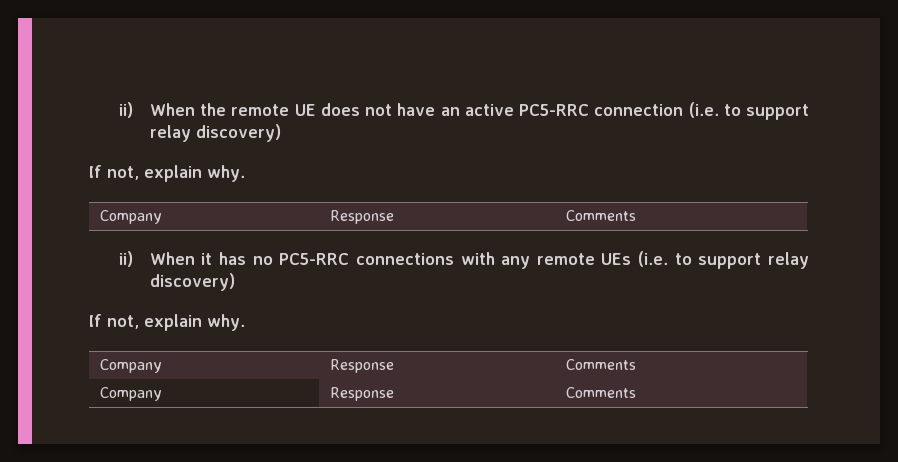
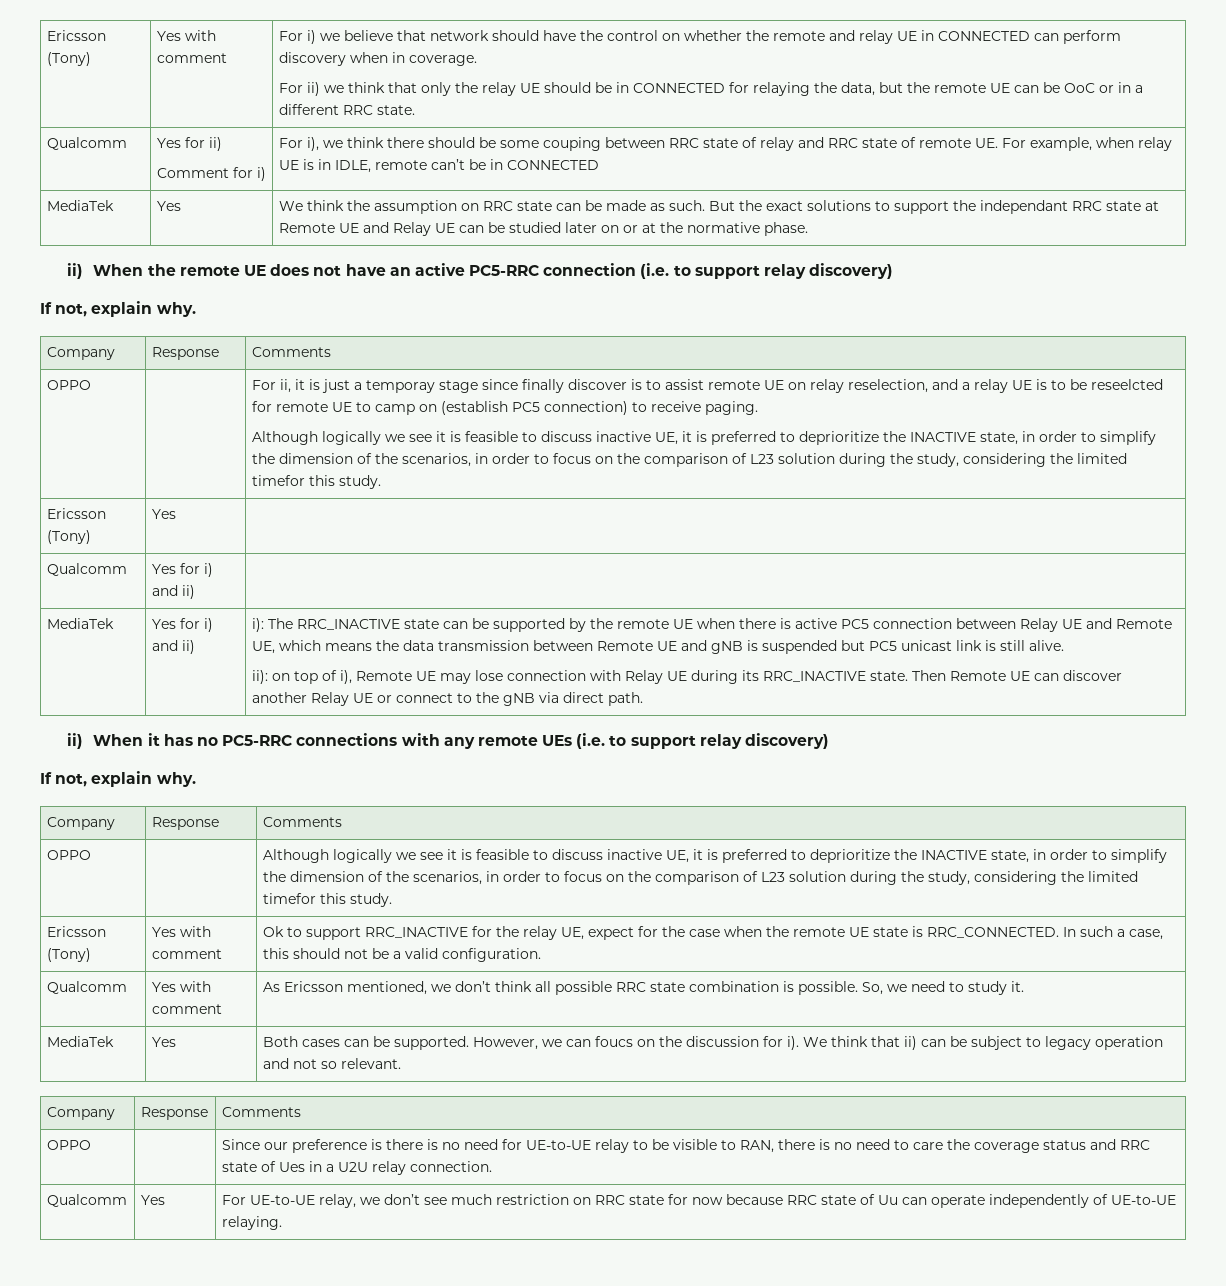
(119, 110) none -> [46,30,106,41] [46,52,91,66] [156,30,216,41] [156,53,227,63] [278,30,1121,44] [278,52,477,66] [278,82,1143,96] [278,104,415,115] [46,137,127,150] [156,137,222,151] [156,167,266,181] [278,137,1172,151] [278,159,599,173] [46,200,114,211] [156,201,181,211] [278,200,1159,214] [278,222,808,236] Ericsson (Tony) | Yes with comment | For i) we believe that network should have the control on whether the remote and relay UE in CONNECTED can perform discovery when in coverage. // For ii) we think that only the relay UE should be in CONNECTED for relaying the data, but the remote UE can be OoC or in a different RRC state. // Qualcomm | Yes for ii) // Comment for i) | For i), we think there should be some couping between RRC state of relay and RRC state of remote UE. For example, when relay UE is in IDLE, remote can’t be in CONNECTED // MediaTek | Yes | We think the assumption on RRC state can be made as such. But the exact solutions to support the independant RRC state at Remote UE and Relay UE can be studied later on or at the normative phase. //
(637, 215) none -> [46,380,91,390] [251,379,1163,393] [251,401,758,415] [251,431,1156,445] [251,453,1127,467] [251,475,381,489] [46,508,106,519] [46,530,91,544] [151,509,176,519] [46,563,127,576] [151,563,213,577] [151,585,195,599] [46,618,114,629] [151,618,213,632] [151,640,195,654] [251,618,1172,632] [251,640,1064,654] [251,670,1122,684] [251,692,643,706] // OPPO | | For ii, it is just a temporay stage since finally discover is to assist remote UE on relay reselection, and a relay UE is to be reseelcted for remote UE to camp on (establish PC5 connection) to receive paging. // Although logically we see it is feasible to discuss inactive UE, it is preferred to deprioritize the INACTIVE state, in order to simplify the dimension of the scenarios, in order to focus on the comparison of L23 solution during the study, considering the limited timefor this study. // Ericsson (Tony) | Yes | // Qualcomm | Yes for i) and ii) | // MediaTek | Yes for i) and ii) | i): The RRC_INACTIVE state can be supported by the remote UE when there is active PC5 connection between Relay UE and Remote UE, which means the data transmission between Remote UE and gNB is suspended but PC5 unicast link is still alive. // ii): on top of i), Remote UE may lose connection with Relay UE during its RRC_INACTIVE state. Then Remote UE can discover another Relay UE or connect to the gNB via direct path.
[100,387,163,401] [330,387,395,401] [566,387,637,398] Company | Response | Comments -> [46,850,91,860] [262,849,1167,863] [262,871,1138,885] [262,893,392,907] [46,926,106,937] [46,948,91,962] [151,926,211,937] [151,949,222,959] [262,926,1163,940] [262,948,541,962] [46,981,127,994] [151,981,211,992] [151,1004,222,1014] [262,981,1024,995] [46,1036,114,1047] [151,1037,176,1047] [262,1036,1163,1050] [262,1058,401,1069] [46,1107,115,1120] [140,1107,208,1120] [221,1107,301,1117] [46,1140,91,1150] [221,1139,1150,1153] [221,1161,492,1175] [46,1194,127,1207] [140,1195,165,1205] [221,1194,1176,1208] [221,1216,282,1230] OPPO | | Although logically we see it is feasible to discuss inactive UE, it is preferred to deprioritize the INACTIVE state, in order to simplify the dimension of the scenarios, in order to focus on the comparison of L23 solution during the study, considering the limited timefor this study. // Ericsson (Tony) | Yes with comment | Ok to support RRC_INACTIVE for the relay UE, expect for the case when the remote UE state is RRC_CONNECTED. In such a case, this should not be a valid configuration. // Qualcomm | Yes with comment | As Ericsson mentioned, we don’t think all possible RRC state combination is possible. So, we need to study it. // MediaTek | Yes | Both cases can be supported. However, we can foucs on the discussion for i). We think that ii) can be subject to legacy operation and not so relevant. // Company | Response | Comments // OPPO | | Since our preference is there is no need for UE-to-UE relay to be visible to RAN, there is no need to care the coverage status and RRC state of Ues in a U2U relay connection. // Qualcomm | Yes | For UE-to-UE relay, we don’t see much restriction on RRC state for now because RRC state of Uu can operate independently of UE-to-UE relaying.

